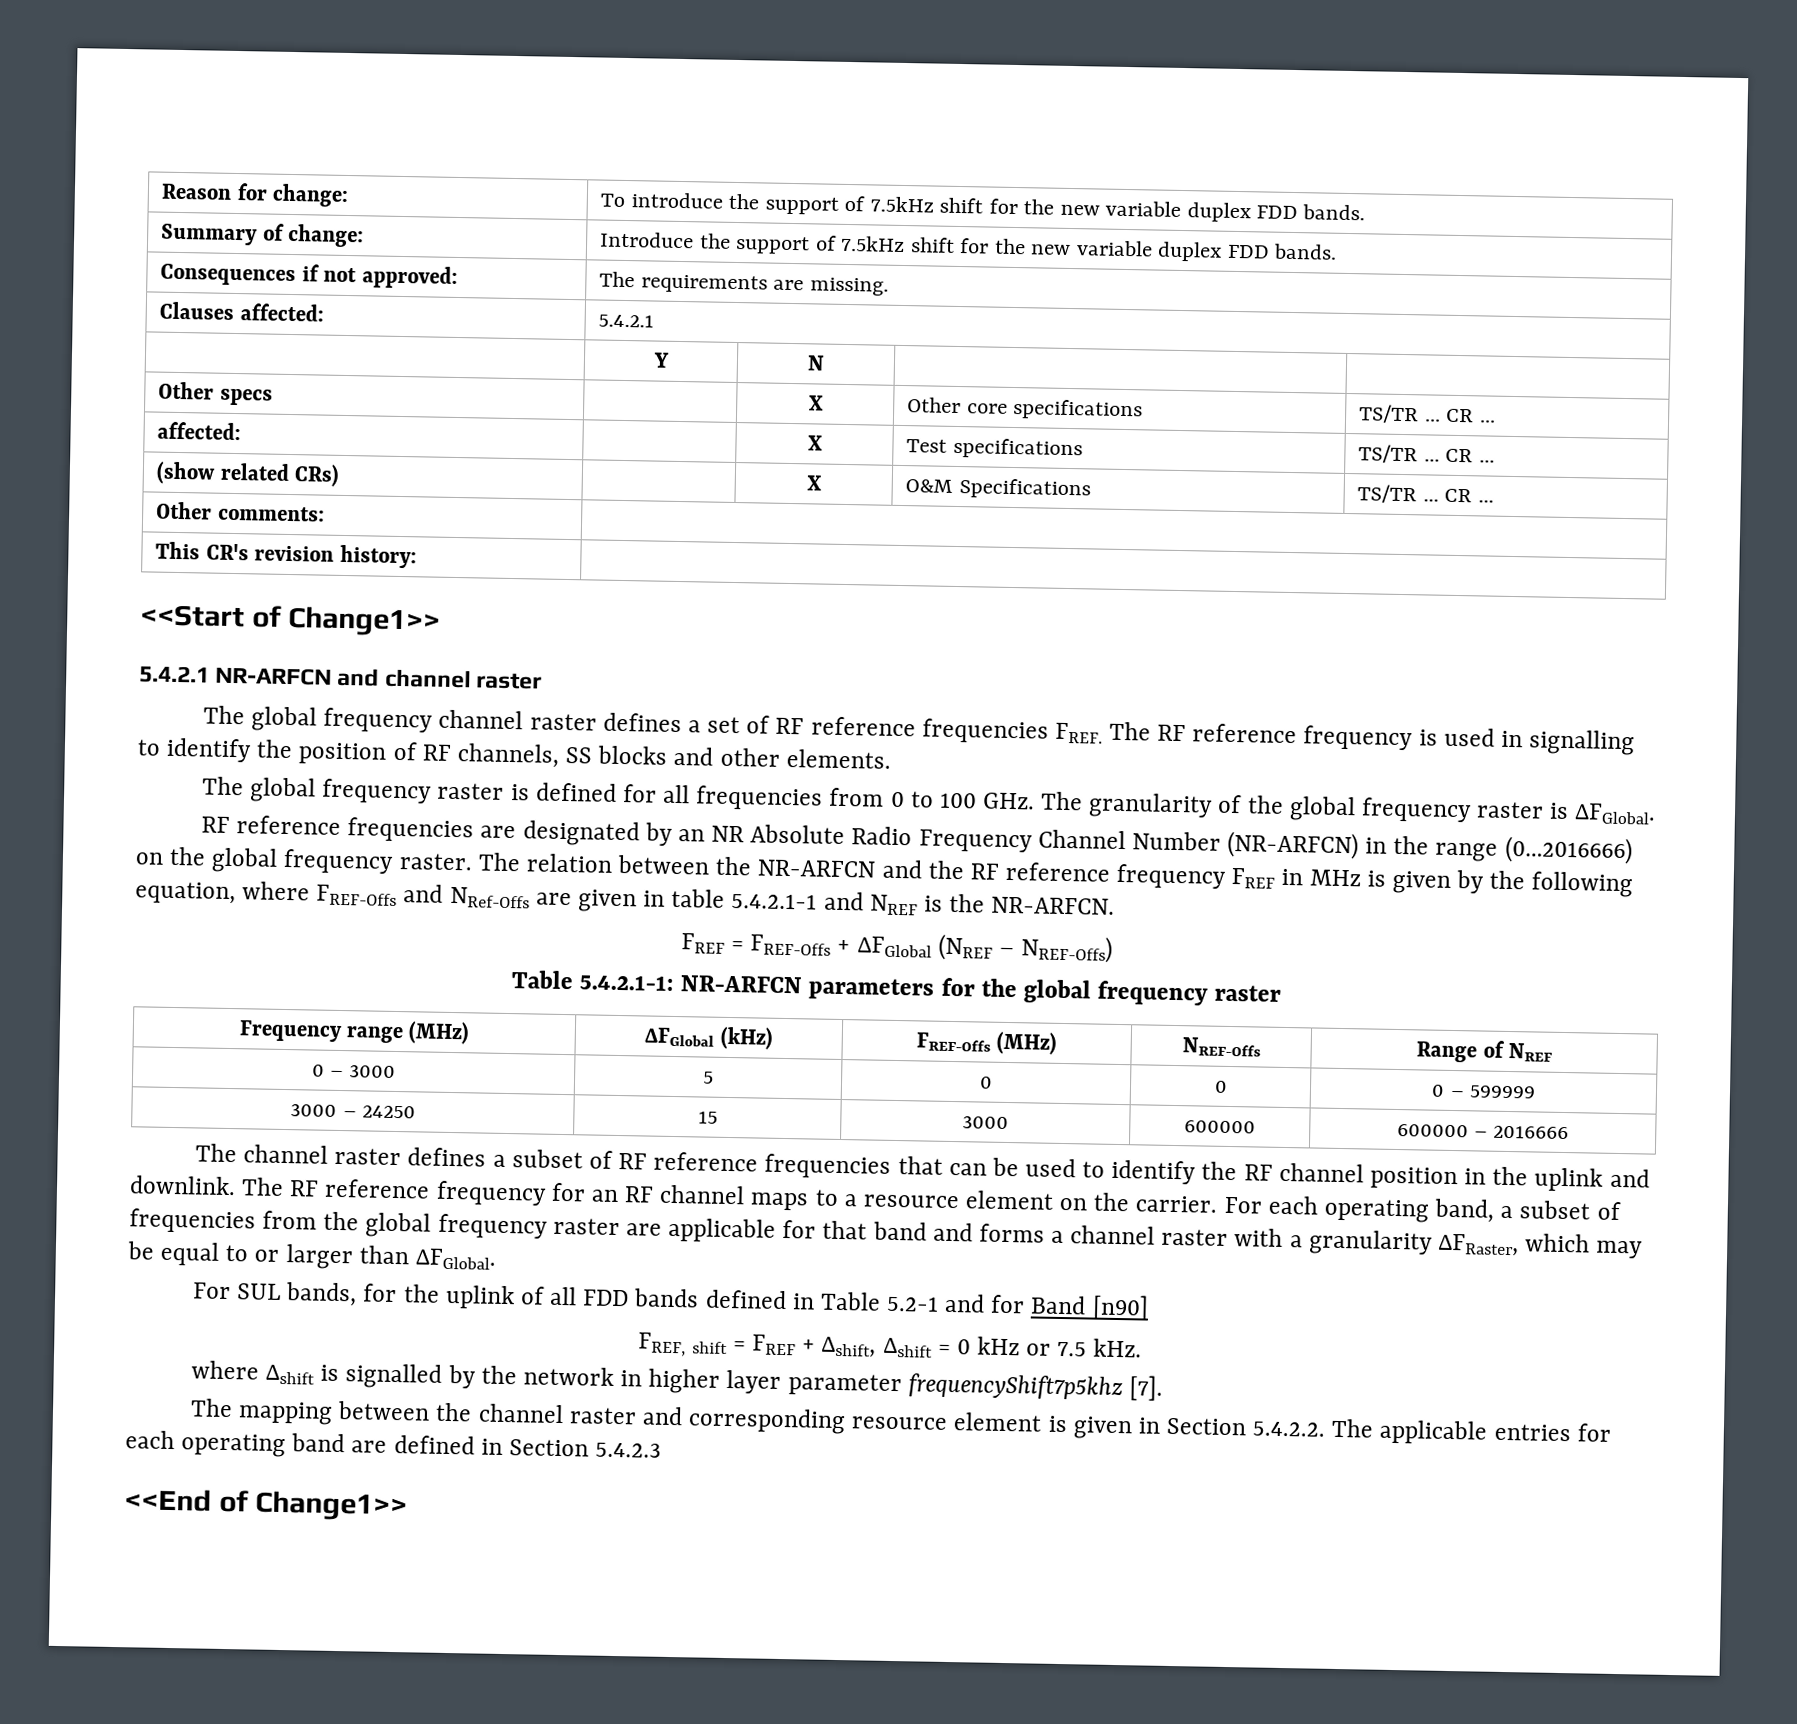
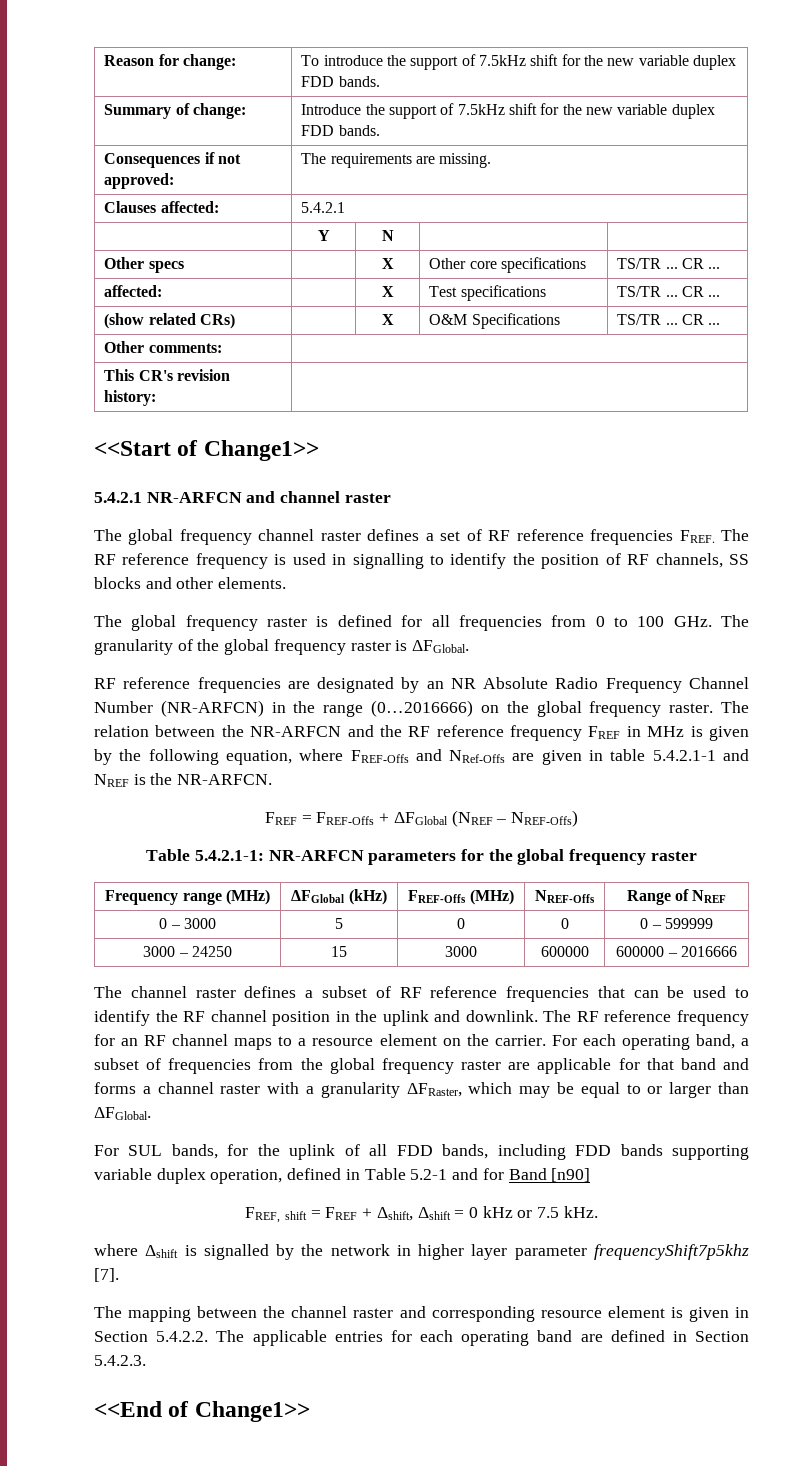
[633,1288,700,1308] bands -> [442,1144,749,1160] [94,1168,283,1184] bands, including FDD bands supporting variable duplex operation,
[595,1442,662,1458] 5.4.2.3 -> [94,1355,146,1366] 5.4.2.3.

